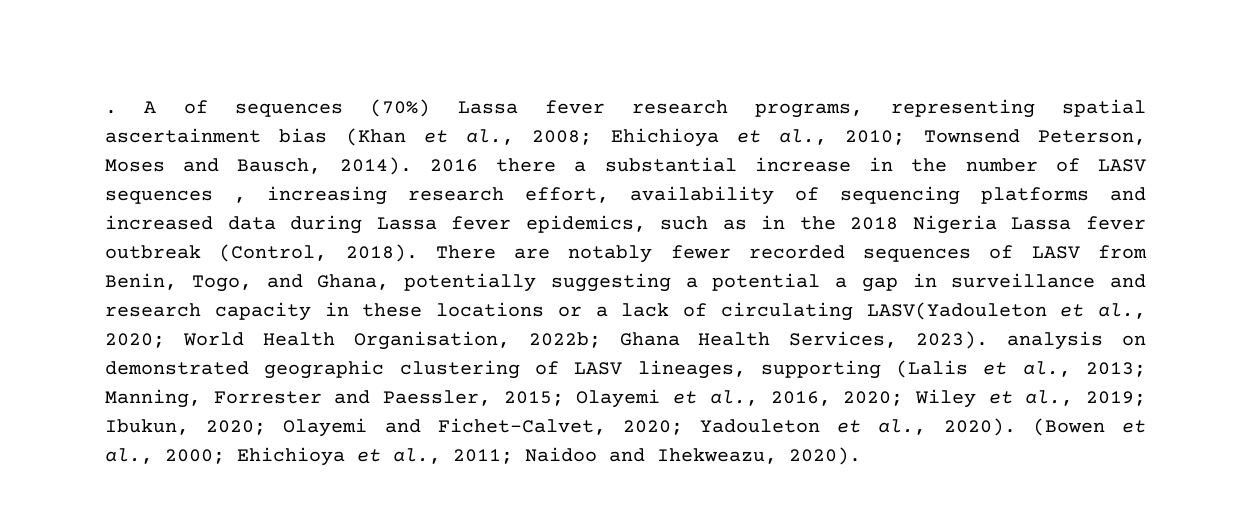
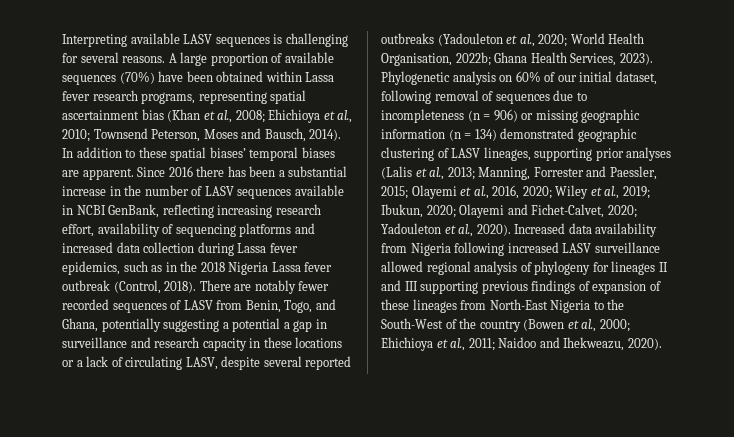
[105,99,431,117] . A of sequences (70%) -> [62,33,348,47] [62,52,334,66] [62,71,302,85] Interpreting available LASV sequences is challenging for several reasons. A large proportion of available sequences (70%) have been obtained within
[429,158,557,172] 2016 there -> [62,147,335,161] [62,166,276,180] In addition to these spatial biases’ temporal biases are apparent. Since 2016 there has been
[234,197,246,203] , -> [294,185,344,196] [62,204,214,218] available in NCBI GenBank, reflecting
(276, 223) none -> [143,242,195,253] collection
[866,302,1047,320] LASV(Yadouleton -> [185,356,352,370] [381,33,503,46] LASV, despite several reported outbreaks (Yadouleton
(989, 340) none -> [381,71,450,85] Phylogenetic
(1146, 340) none -> [515,71,657,85] [381,90,587,104] [381,109,641,123] [381,129,497,141] 60% of our initial dataset, following removal of sequences due to incompleteness (n = 906) or missing geographic information (n = 134)
(881, 369) none -> [595,147,672,161] prior analyses
(1016, 427) none -> [514,223,658,237] [381,242,660,256] [381,261,668,275] [381,280,661,294] [381,299,625,313] [381,318,521,332] Increased data availability from Nigeria following increased LASV surveillance allowed regional analysis of phylogeny for lineages II and III supporting previous findings of expansion of these lineages from North-East Nigeria to the South-West of the country

